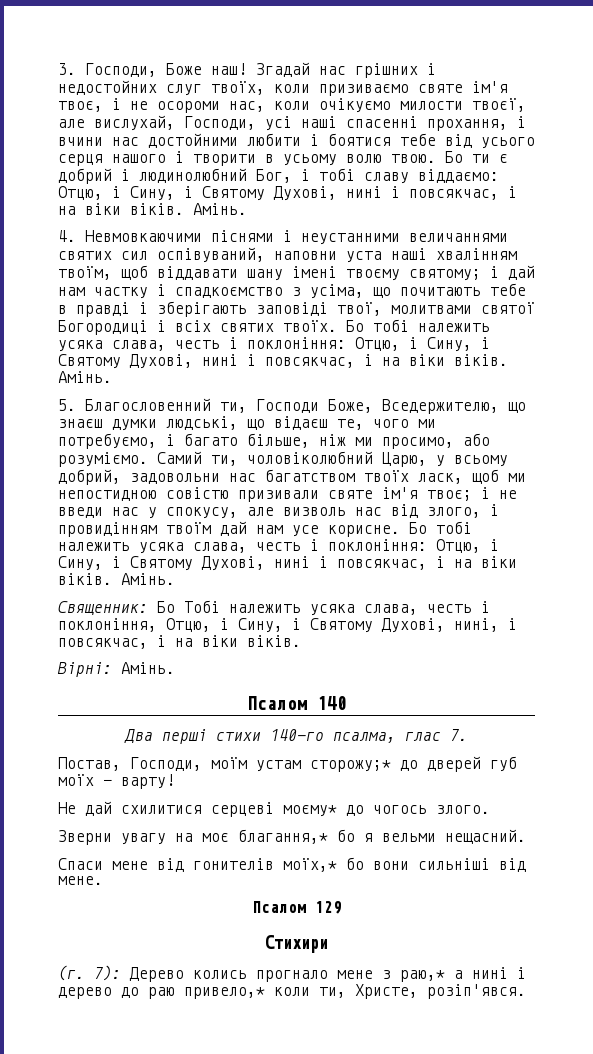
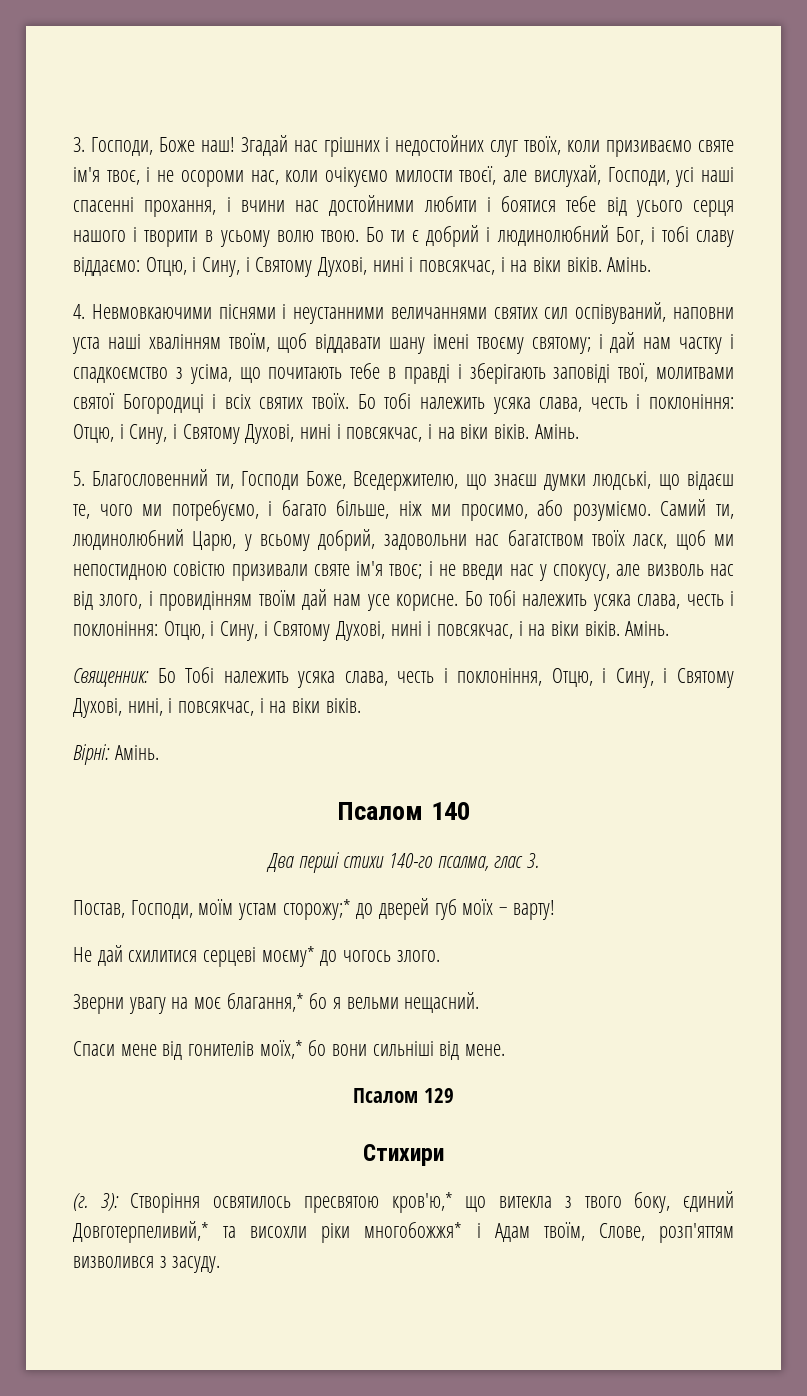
[247,451,373,464] чоловіколюбний -> [72,529,184,550] людинолюбний
[449,729,468,741] 7. -> [527,853,540,868] 3.
[94,965,526,982] [58,984,526,999] 7): Дерево колись прогнало мене з раю,* а нині і дерево до раю привело,* коли ти, Христе, розіп'явся. -> [100,1191,735,1213] [73,1221,734,1243] [73,1256,221,1273] 3): Створіння освятилось пресвятою кров'ю,* що витекла з твого боку, єдиний Довготерпеливий,* та висохли ріки многобожжя* і Адам твоїм, Слове, розп'яттям визволився з засуду.

